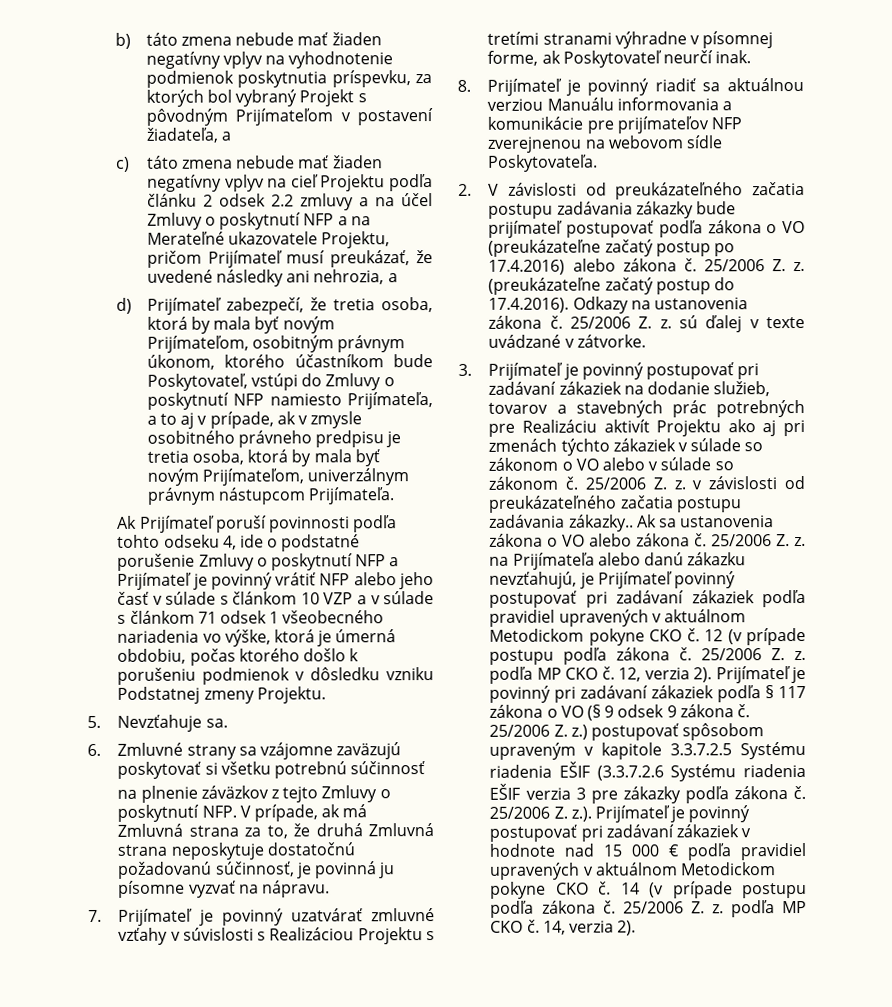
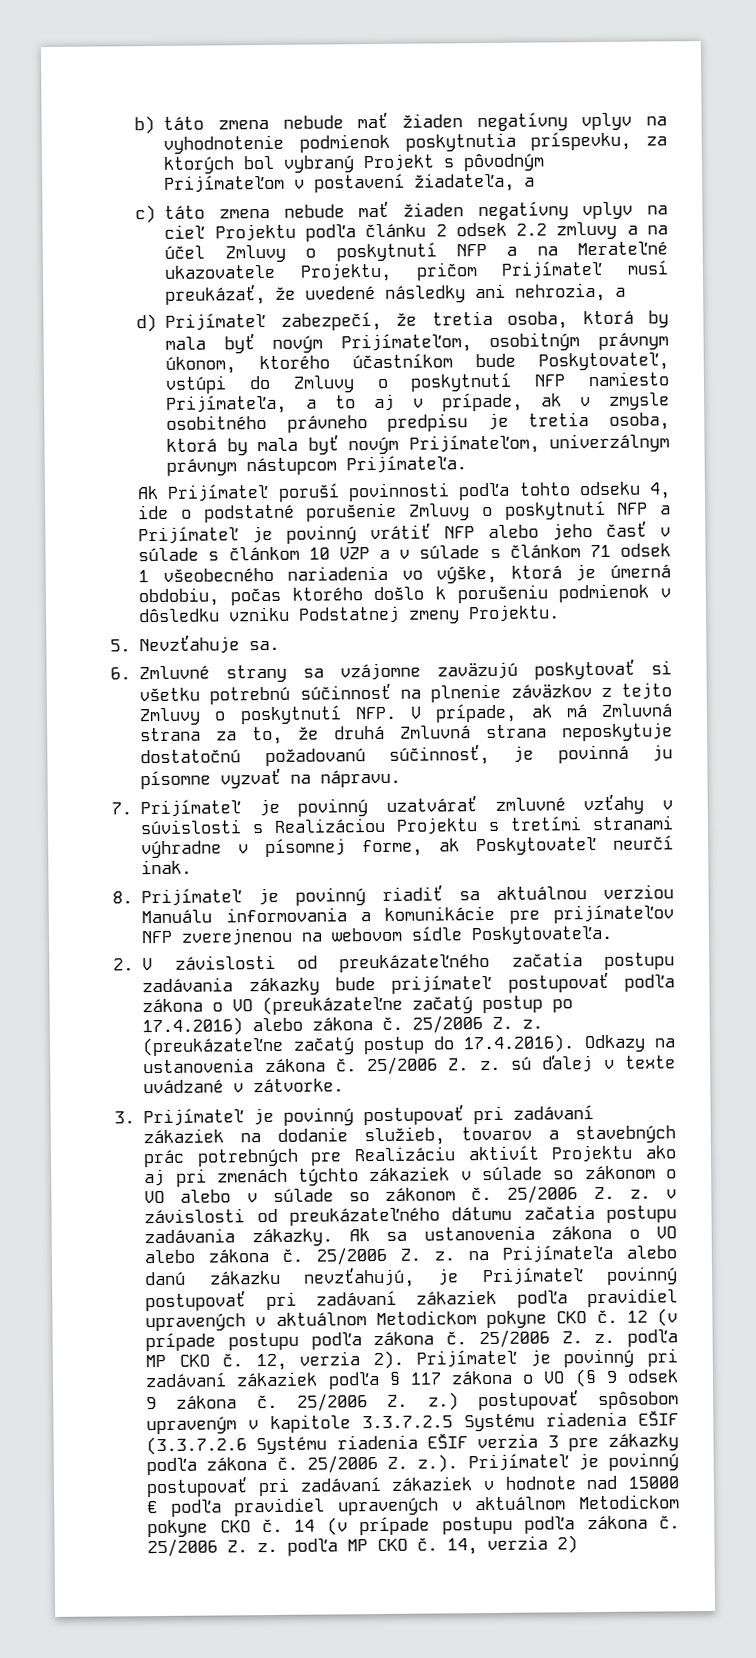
(426, 768) // -> (391, 691) none
[619,495,742,513] [489,514,634,532] začatia postupu zadávania zákazky.. -> [451,1205,677,1223] [144,1228,333,1247] dátumu začatia postupu zadávania zákazky.
[603,844,660,857] 15 000 -> [628,1476,679,1489] 15000
[617,920,637,936] 2). -> [557,1535,579,1554] 2)

